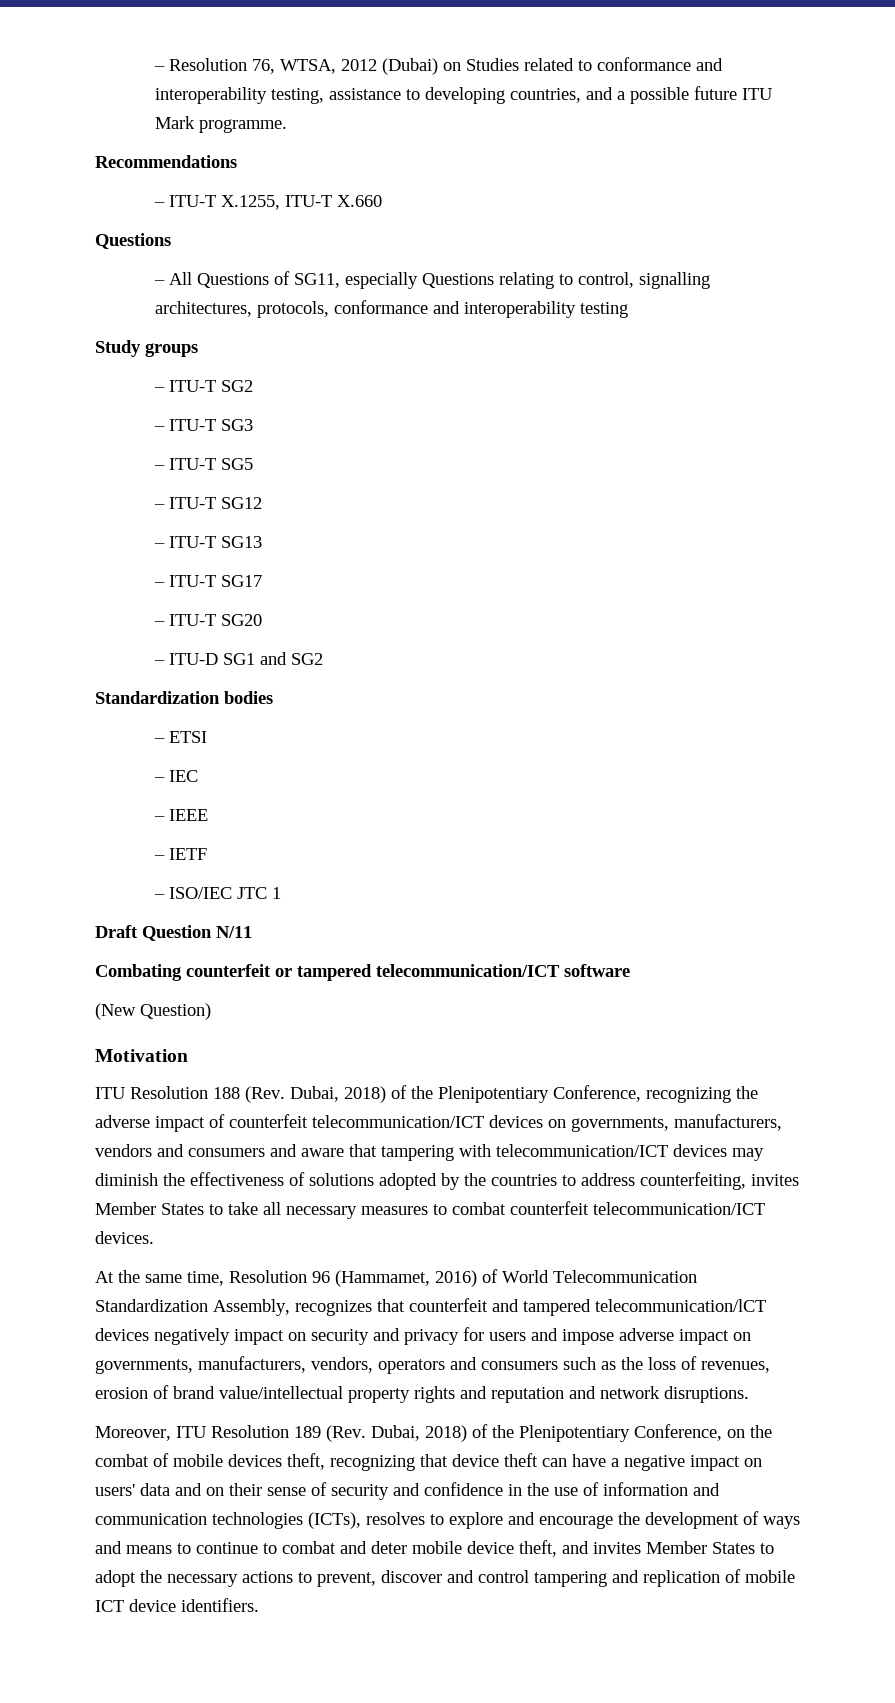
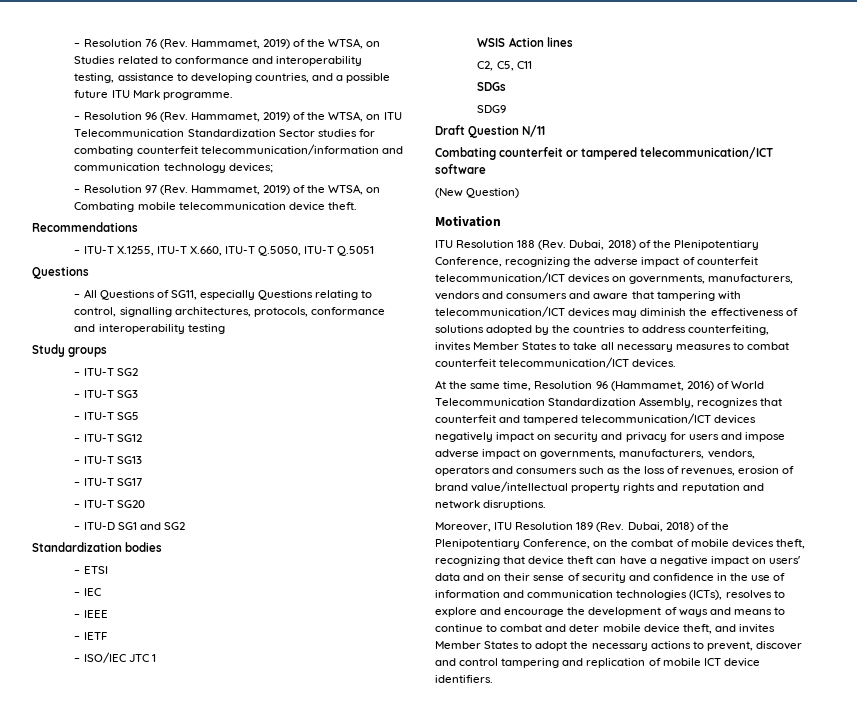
[153,58,438,75] – Resolution 76, WTSA, 2012 (Dubai) -> [74,38,364,49] – Resolution 76 (Rev. Hammamet, 2019) of the WTSA,
(287, 126) none -> [74,111,402,122] [74,129,375,137] [74,144,403,156] [74,163,273,173] [74,184,381,195] [74,202,357,212] // – Resolution 96 (Rev. Hammamet, 2019) of the WTSA, on ITU Telecommunication Standardization Sector studies for combating counterfeit telecommunication/information and communication technology devices; // – Resolution 97 (Rev. Hammamet, 2019) of the WTSA, on Combating mobile telecommunication device theft.
[336,195,382,207] X.660 -> [189,246,375,256] X.660, ITU-T Q.5050, ITU-T Q.5051
(281, 893) none -> [477,37,573,47] [477,61,532,71] [477,82,507,91] [477,105,507,113] // WSIS Action lines // C2, C5, C11 // SDGs // SDG9

